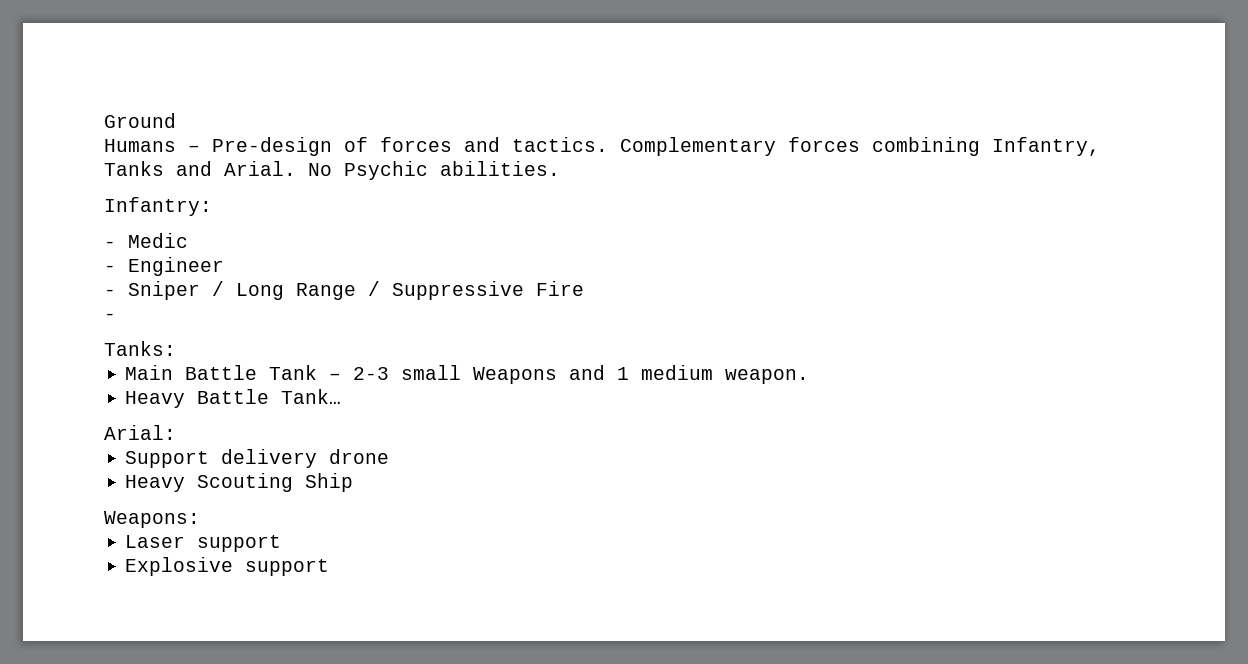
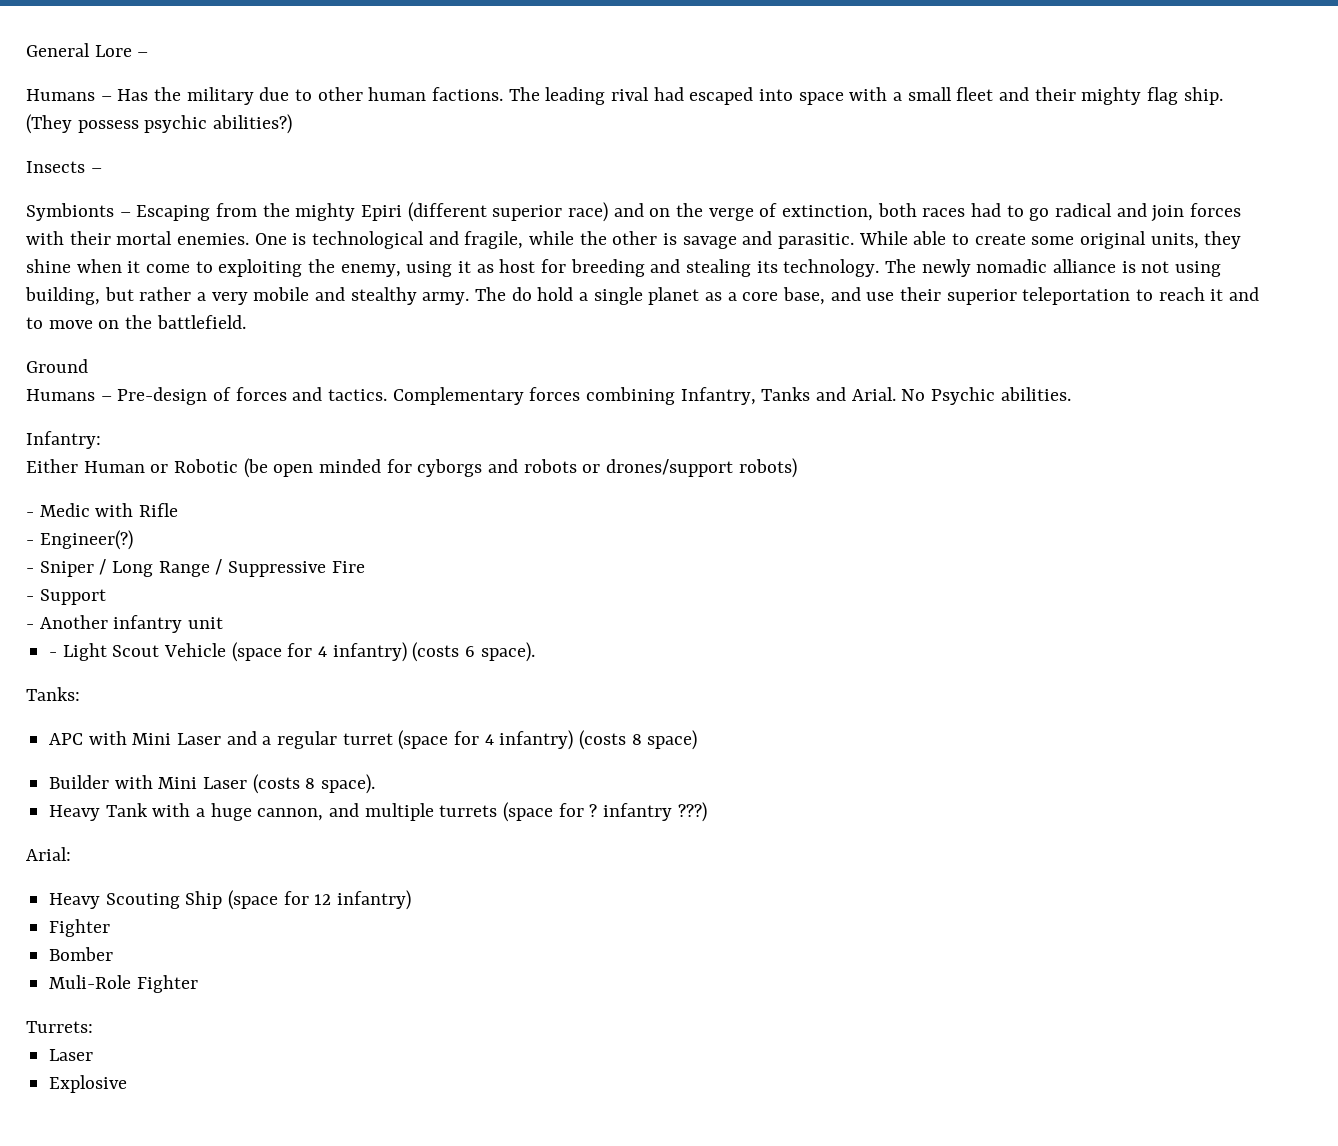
(104, 120) none -> [26,43,149,57] [26,87,1223,105] [26,114,293,134] [26,161,102,173] [26,202,1242,222] [26,231,1242,249] [26,259,1222,277] [25,287,1260,305] [26,315,246,329] General Lore – // Humans – Has the military due to other human factions. The leading rival had escaped into space with a small fleet and their mighty flag ship. (They possess psychic abilities?) // Insects – // Symbionts – Escaping from the mighty Epiri (different superior race) and on the verge of extinction, both races had to go radical and join forces with their mortal enemies. One is technological and fragile, while the other is savage and parasitic. While able to create some original units, they shine when it come to exploiting the enemy, using it as host for breeding and stealing its technology. The newly nomadic alliance is not using building, but rather a very mobile and stealthy army. The do hold a single planet as a core base, and use their superior teleportation to reach it and to move on the battlefield. //
(212, 206) none -> [26,458,797,478] // Either Human or Robotic (be open minded for cyborgs and robots or drones/support robots)
[104,257,224,276] // - Engineer -> [95,503,179,517] [26,530,133,550] with Rifle // - Engineer(?)
[104,341,176,356] [125,365,810,384] [125,389,342,408] [104,425,176,440] [125,449,390,468] [125,473,354,492] [104,511,200,528] [125,535,282,552] // Tanks: // Main Battle Tank – 2-3 small Weapons and 1 medium weapon. // Heavy Battle Tank… // Arial: // Support delivery drone // Heavy Scouting Ship // Weapons: // Laser support -> [39,589,106,605] [26,615,224,633] [49,642,535,662] [26,687,80,701] [49,730,698,750] [49,774,376,794] [49,802,707,822] [26,847,71,861] [49,890,412,910] [49,919,111,937] [49,947,114,961] [49,975,198,993] [26,1021,93,1033] [49,1049,94,1061] Support // - Another infantry unit // - Light Scout Vehicle (space for 4 infantry) (costs 6 space). // Tanks: // APC with Mini Laser and a regular turret (space for 4 infantry) (costs 8 space) // Builder with Mini Laser (costs 8 space). // Heavy Tank with a huge cannon, and multiple turrets (space for ? infantry ???) // Arial: // Heavy Scouting Ship (space for 12 infantry) // Fighter // Bomber // Muli-Role Fighter // Turrets: // Laser
[245,559,330,576] support -> (128, 1084) none

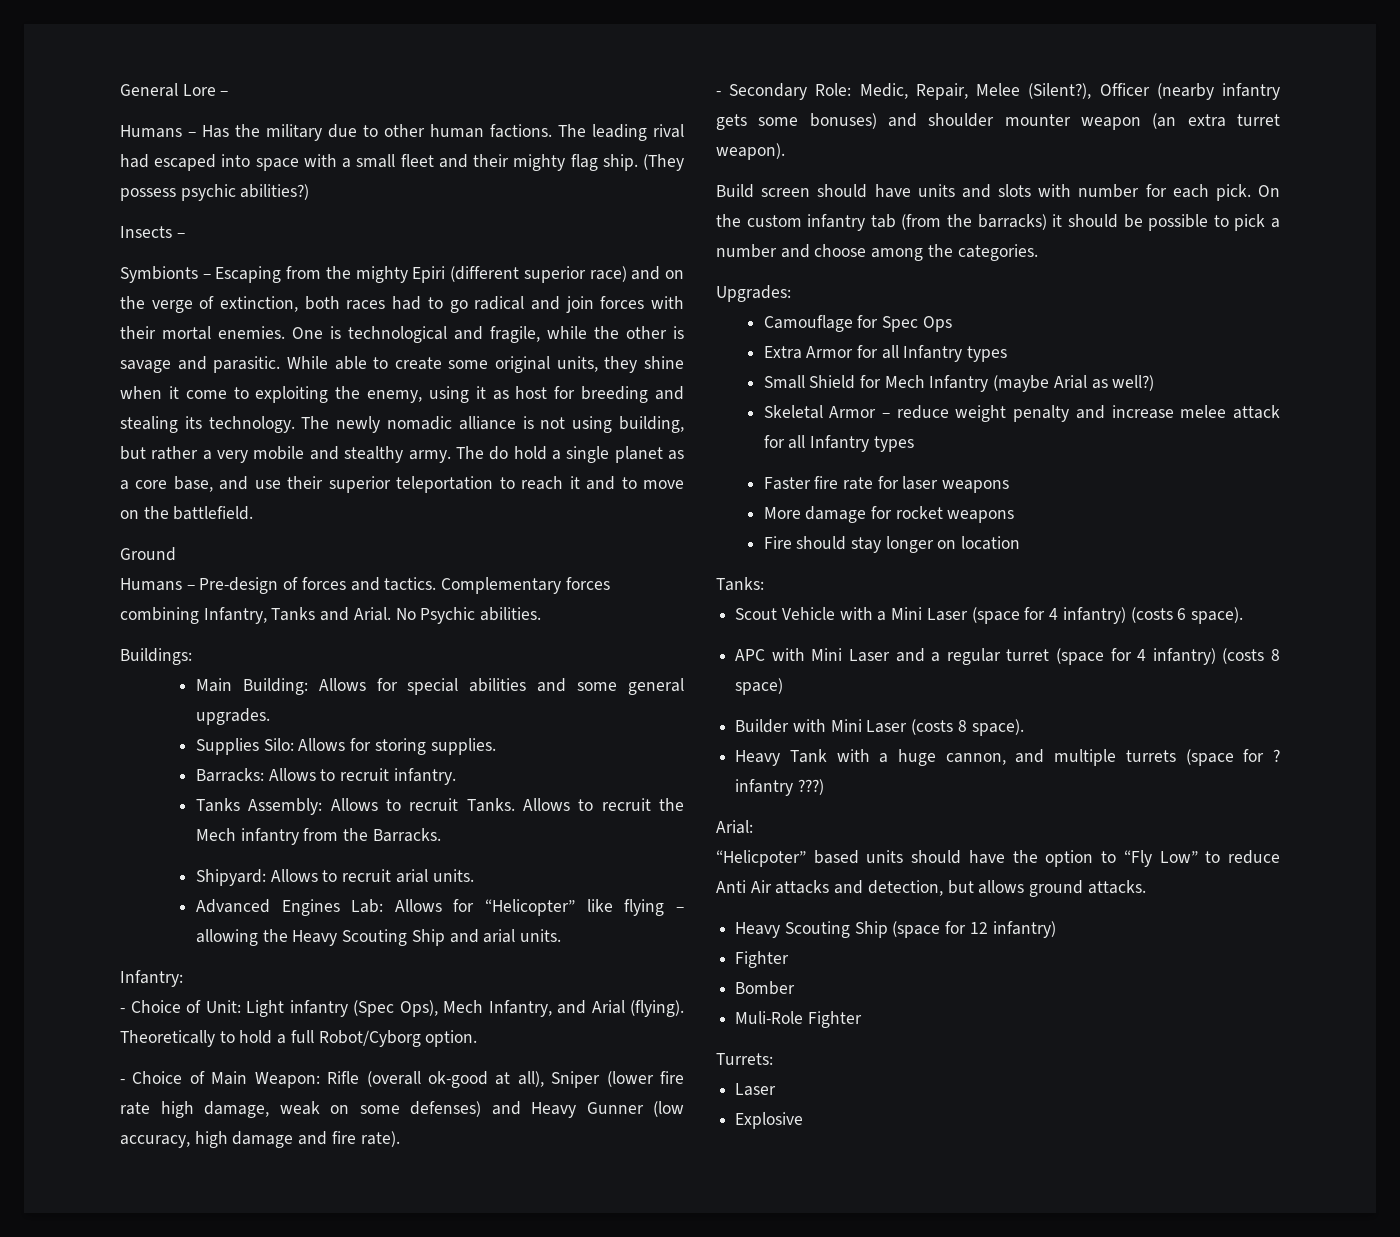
[26,431,101,449] [26,458,797,478] [26,503,179,517] [26,530,133,550] [26,559,365,577] [26,589,106,605] [26,615,224,633] [49,643,227,661] Infantry: // Either Human or Robotic (be open minded for cyborgs and robots or drones/support robots) // - Medic with Rifle // - Engineer(?) // - Sniper / Long Range / Suppressive Fire // - Support // - Another infantry unit // - Light Scout Vehicle -> [120,648,192,665] [195,678,684,695] [195,708,270,725] [195,738,496,755] [195,768,456,785] [195,798,684,815] [195,828,441,845] [195,869,474,886] [195,899,684,916] [195,929,561,946] [120,970,183,987] [120,1000,684,1017] [120,1030,478,1047] [120,1071,685,1088] [120,1101,684,1118] [120,1131,400,1148] [716,83,1280,100] [716,113,1280,130] [716,143,785,160] [716,184,1280,201] [716,214,1281,231] [716,244,1038,261] [716,285,791,302] [763,315,952,332] [763,345,1008,362] [763,375,1155,392] [763,405,1280,422] [763,435,914,452] [763,476,1010,493] [763,506,1015,523] [763,536,1021,553] [716,577,764,591] [735,607,968,621] Buildings: // Main Building: Allows for special abilities and some general upgrades. // Supplies Silo: Allows for storing supplies. // Barracks: Allows to recruit infantry. // Tanks Assembly: Allows to recruit Tanks. Allows to recruit the Mech infantry from the Barracks. // Shipyard: Allows to recruit arial units. // Advanced Engines Lab: Allows for “Helicopter” like flying – allowing the Heavy Scouting Ship and arial units. // Infantry: // - Choice of Unit: Light infantry (Spec Ops), Mech Infantry, and Arial (flying). Theoretically to hold a full Robot/Cyborg option. // - Choice of Main Weapon: Rifle (overall ok-good at all), Sniper (lower fire rate high damage, weak on some defenses) and Heavy Gunner (low accuracy, high damage and fire rate). // - Secondary Role: Medic, Repair, Melee (Silent?), Officer (nearby infantry gets some bonuses) and shoulder mounter weapon (an extra turret weapon). // Build screen should have units and slots with number for each pick. On the custom infantry tab (from the barracks) it should be possible to pick a number and choose among the categories. // Upgrades: // Camouflage for Spec Ops // Extra Armor for all Infantry types // Small Shield for Mech Infantry (maybe Arial as well?) // Skeletal Armor – reduce weight penalty and increase melee attack for all Infantry types // Faster fire rate for laser weapons // More damage for rocket weapons // Fire should stay longer on location // Tanks: // Scout Vehicle with a Mini Laser
[26,687,80,701] // Tanks: -> (1243, 615) none
(71, 854) none -> [716,850,1280,867] [716,880,1146,897] // “Helicpoter” based units should have the option to “Fly Low” to reduce Anti Air attacks and detection, but allows ground attacks.

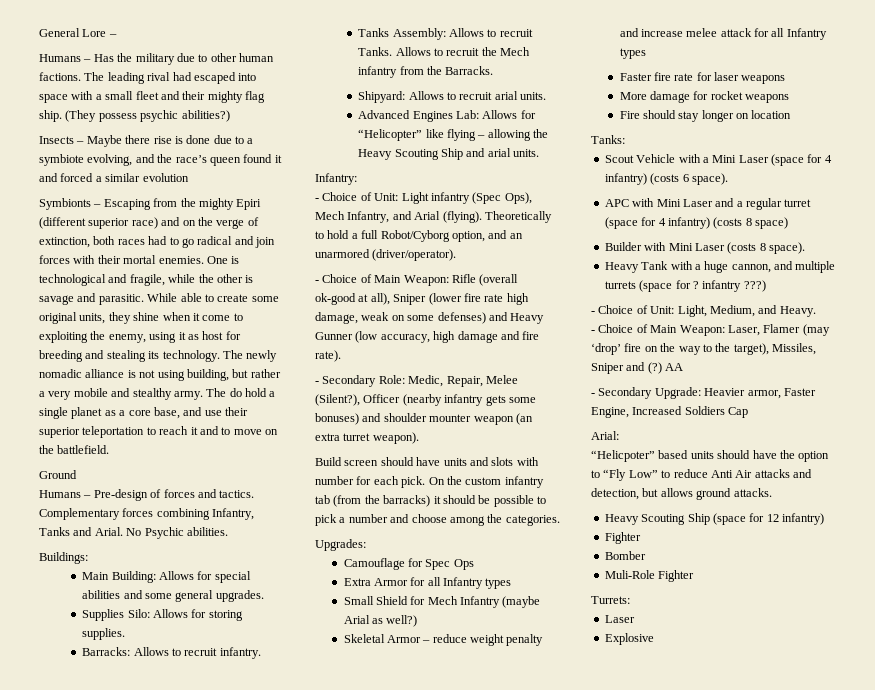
(185, 235) none -> [86,135,254,147] [39,154,282,166] [39,173,189,182] Maybe there rise is done due to a symbiote evolving, and the race’s queen found it and forced a similar evolution
[425,1030,478,1047] option. -> [451,230,523,242] [315,249,457,261] option, and an unarmored (driver/operator).
(824, 787) none -> [591,305,816,317] [591,324,830,336] [591,343,816,355] [591,362,684,374] [591,387,816,399] [591,406,749,418] // - Choice of Unit: Light, Medium, and Heavy. // - Choice of Main Weapon: Laser, Flamer (may ‘drop’ fire on the way to the target), Missiles, Sniper and (?) AA // - Secondary Upgrade: Heavier armor, Faster Engine, Increased Soldiers Cap

